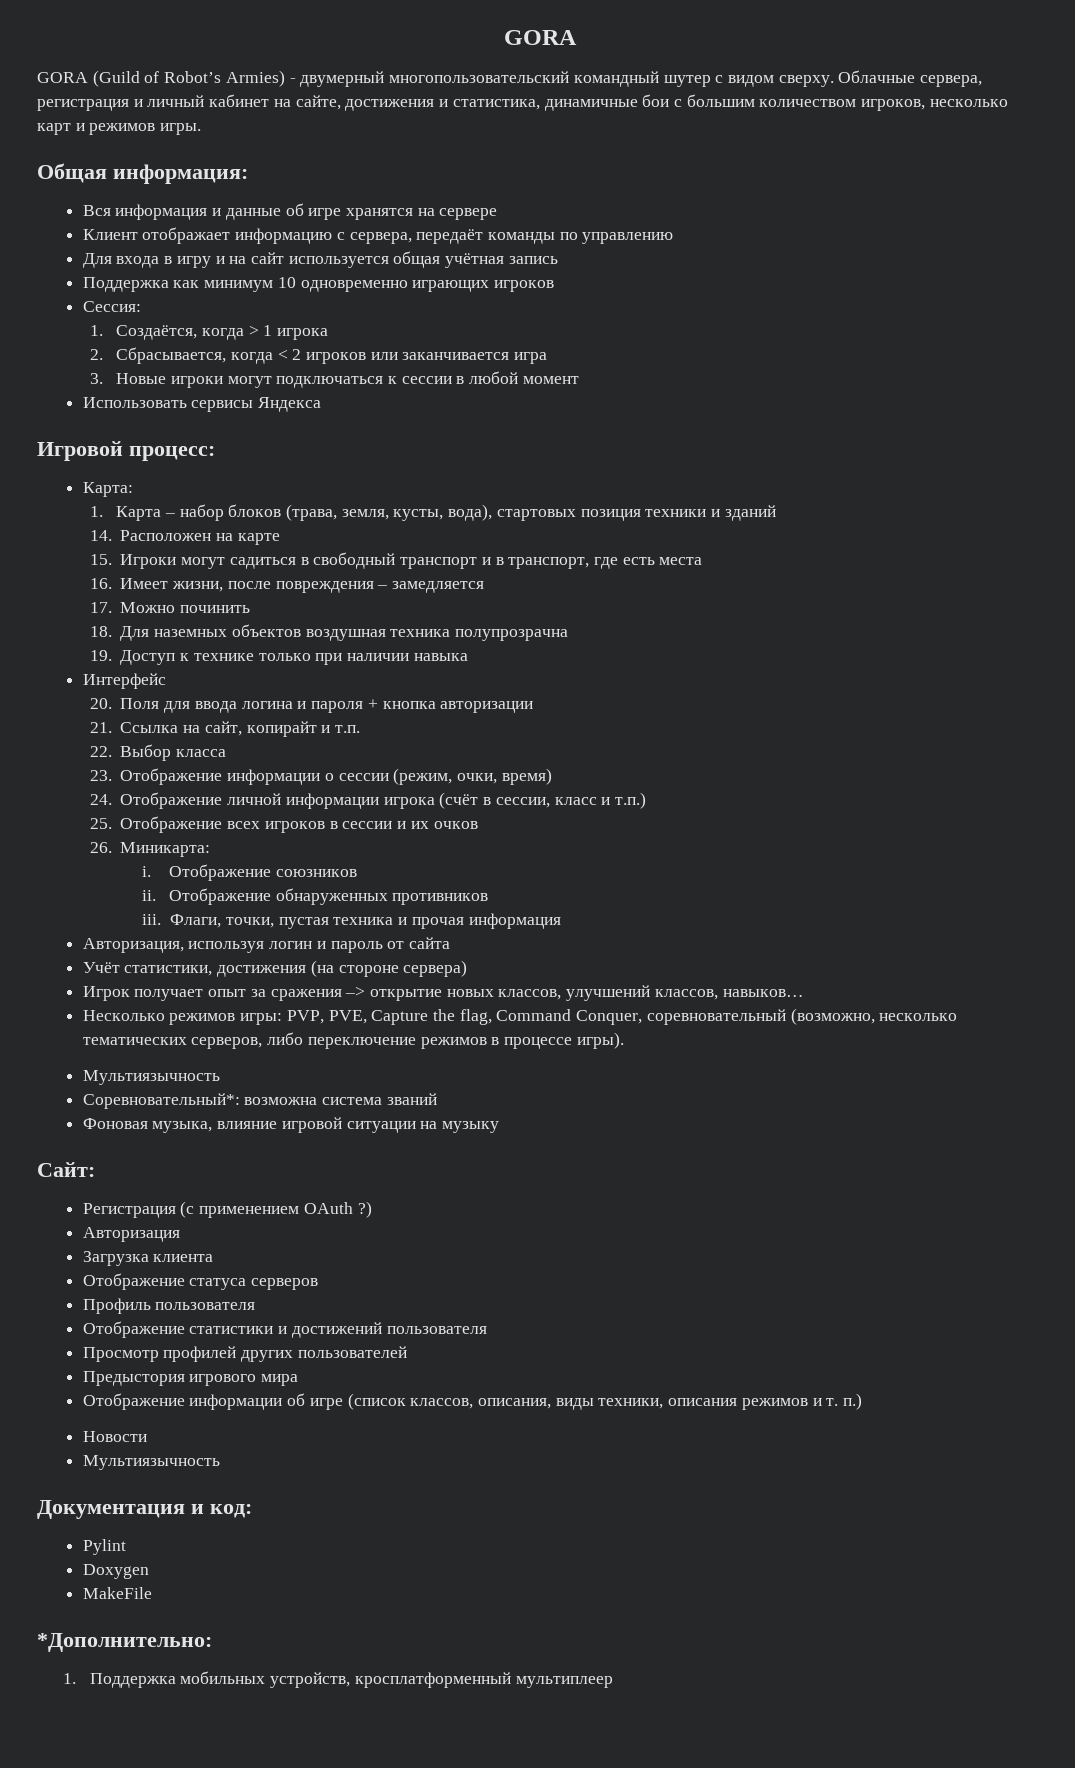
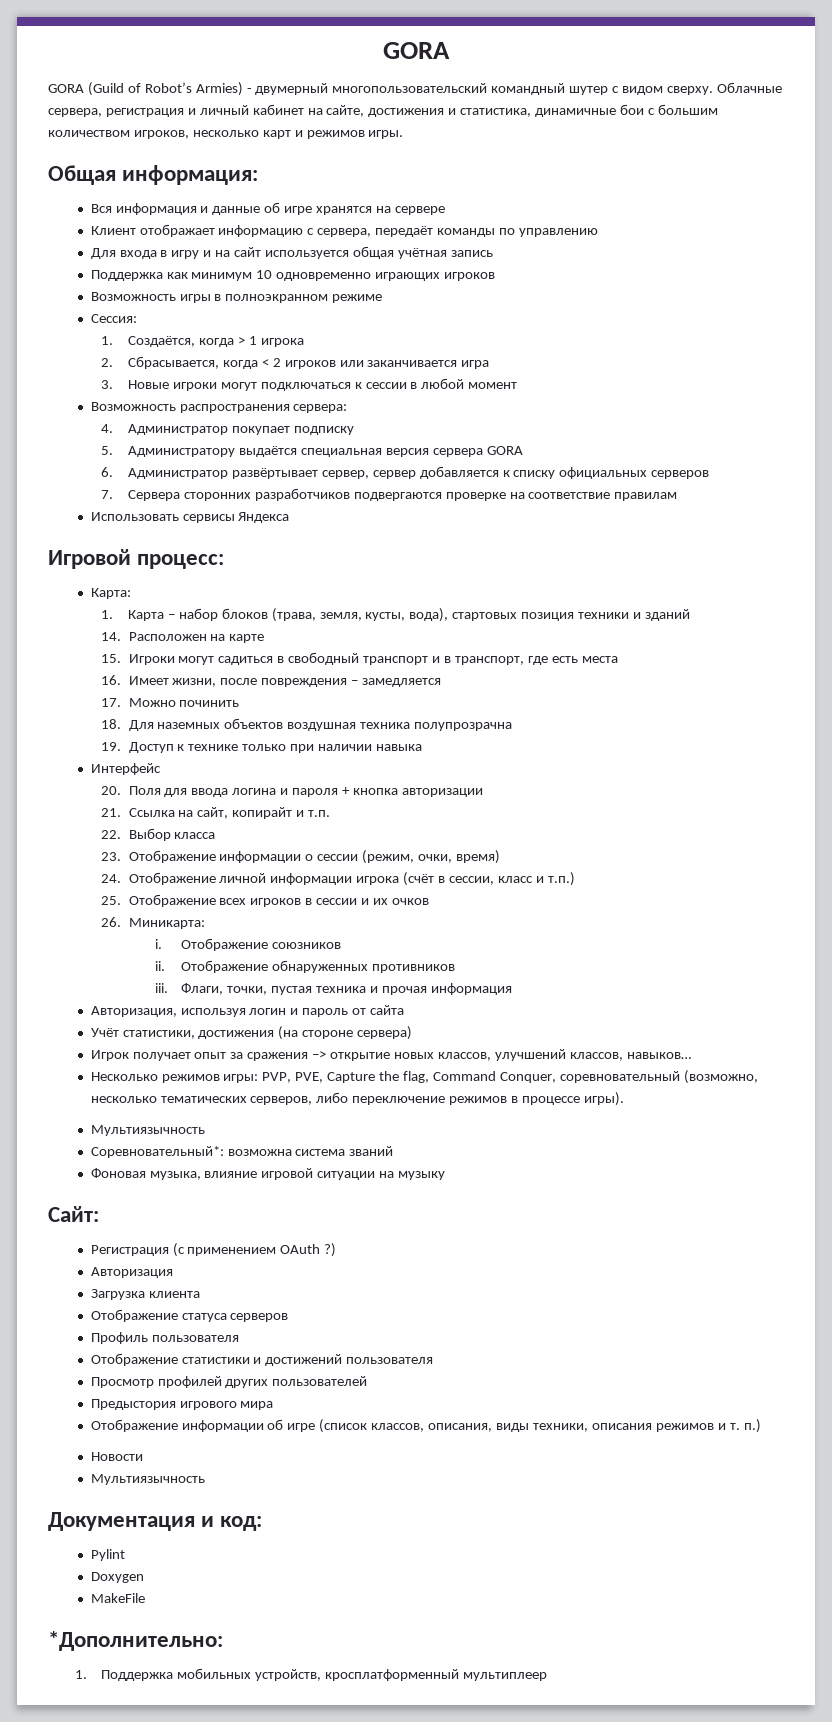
(554, 286) none -> [90,292,383,303] // Возможность игры в полноэкранном режиме
(579, 380) none -> [90,402,348,413] [101,424,354,435] [101,446,523,457] [101,466,710,479] [101,488,678,501] // Возможность распространения сервера: // 4. Администратор покупает подписку // 5. Администратору выдаётся специальная версия сервера GORA // 6. Администратор развёртывает сервер, сервер добавляется к списку официальных серверов // 7. Сервера сторонних разработчиков подвергаются проверке на соответствие правилам

